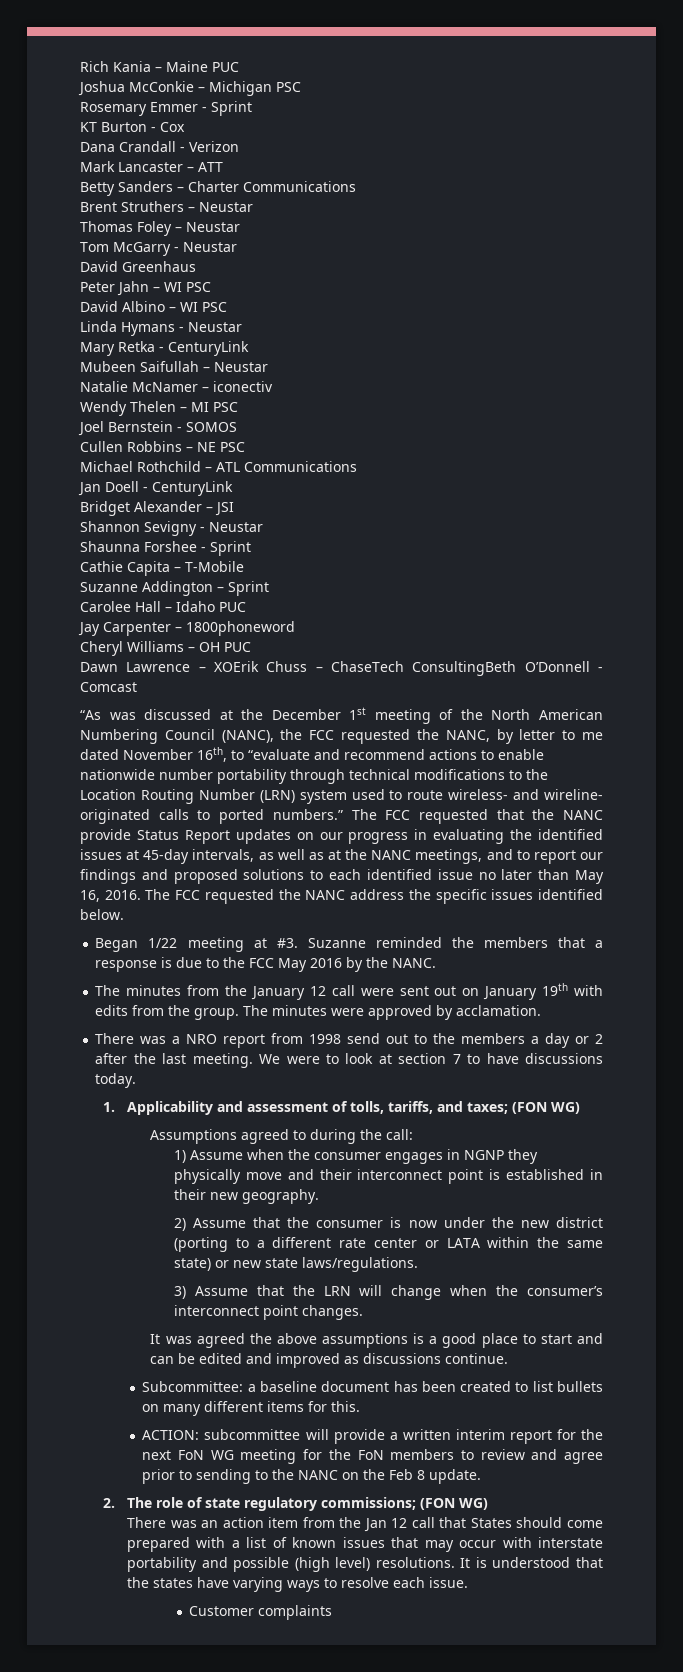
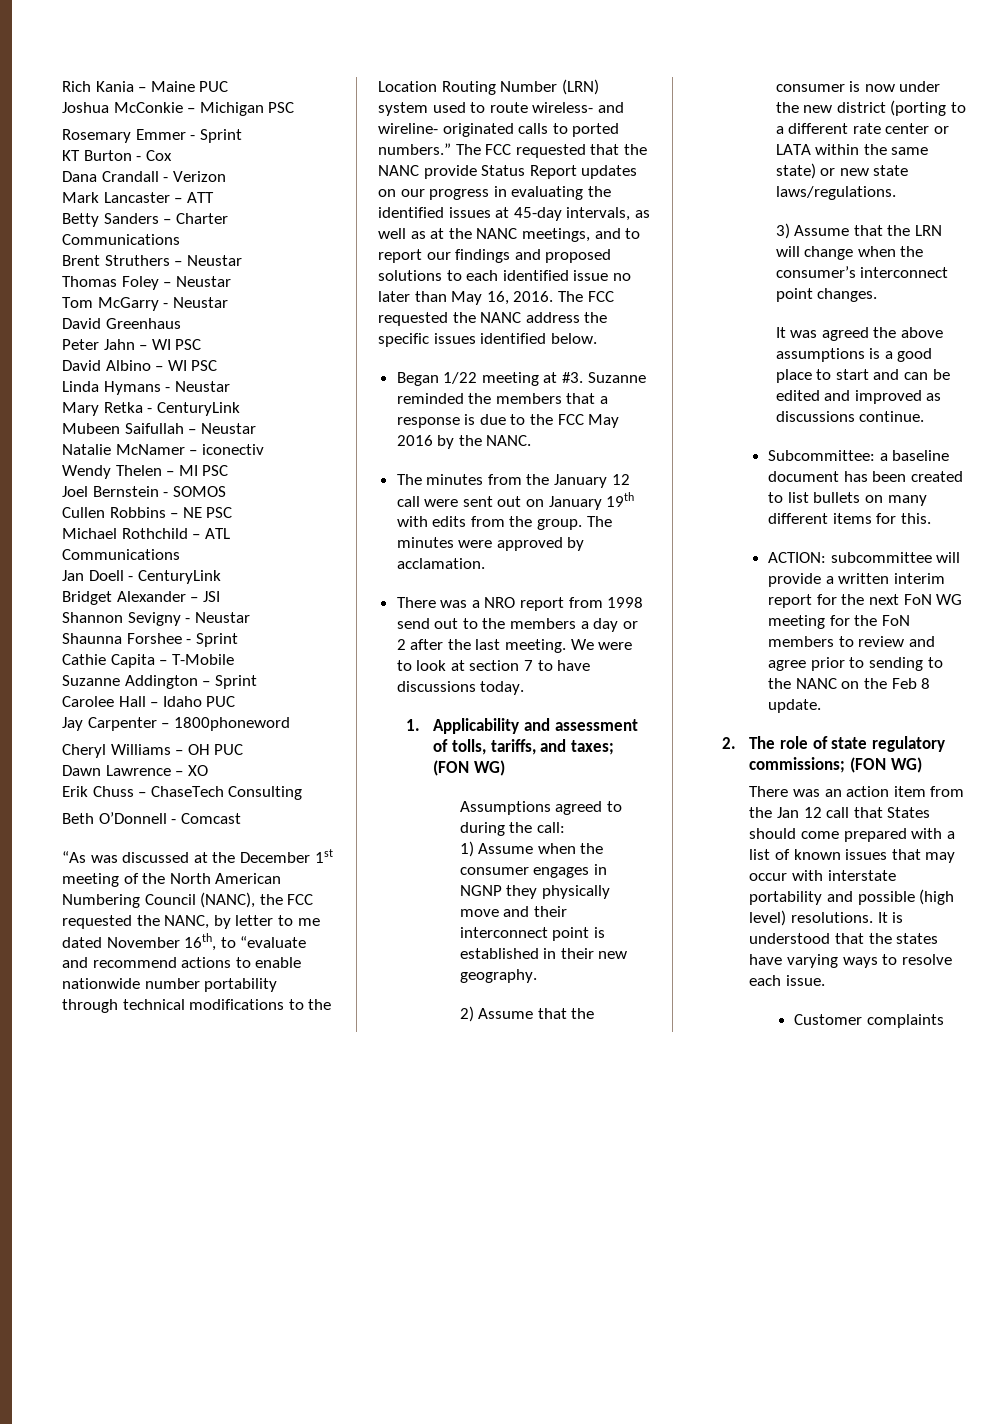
[214,661,259,672] XOErik -> [187,765,208,776] [62,786,88,797] XO // Erik
[412,661,517,676] ConsultingBeth -> [228,786,303,800] [62,813,94,824] Consulting // Beth

